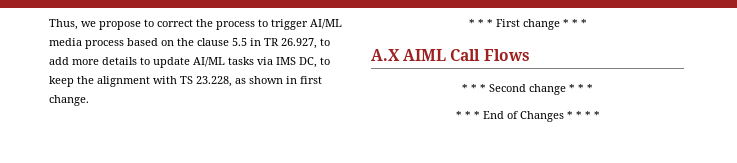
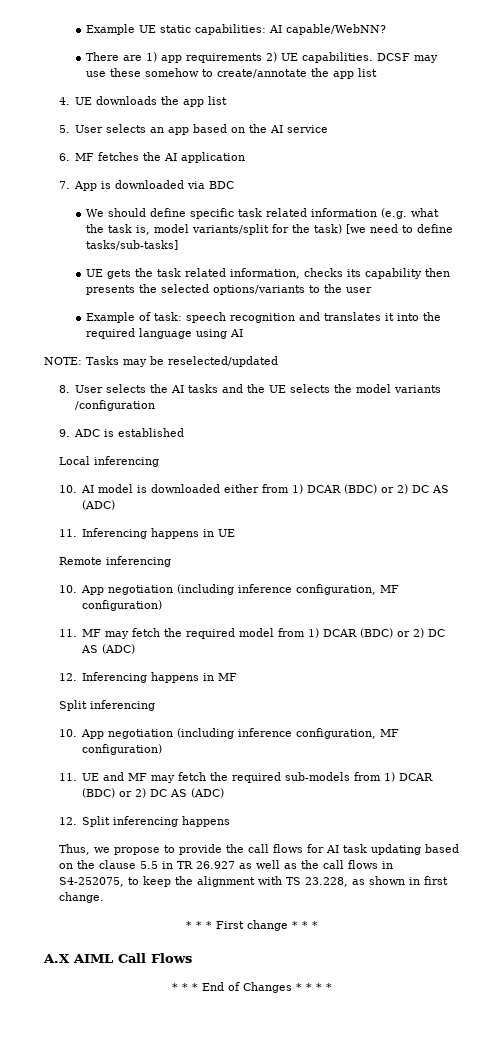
[49,19,343,30] [49,38,125,49] Thus, we propose to correct the process to trigger AI/ML media process -> [85,24,386,35] [85,52,438,63] [85,68,377,79] [58,96,228,107] [58,124,329,135] [58,152,246,163] [58,180,235,191] [85,208,439,219] [85,224,453,235] [85,240,178,250] [85,268,450,279] [85,284,372,295] [85,312,441,323] [85,328,243,339] [44,356,278,367] [58,384,442,393] [75,400,156,411] [58,428,185,437] [58,456,159,467] [58,484,450,494] [82,500,116,510] [58,528,236,539] [58,556,171,567] [58,584,400,595] [82,600,163,611] [58,628,446,639] [81,644,136,654] [58,672,238,683] [58,700,155,711] [58,728,400,739] [82,744,163,755] [58,772,434,783] [82,788,225,798] [58,816,231,827] [58,844,421,855] Example UE static capabilities: AI capable/WebNN? // There are 1) app requirements 2) UE capabilities. DCSF may use these somehow to create/annotate the app list // 4. UE downloads the app list // 5. User selects an app based on the AI service // 6. MF fetches the AI application // 7. App is downloaded via BDC // We should define specific task related information (e.g. what the task is, model variants/split for the task) [we need to define tasks/sub-tasks] // UE gets the task related information, checks its capability then presents the selected options/variants to the user // Example of task: speech recognition and translates it into the required language using AI // NOTE: Tasks may be reselected/updated // 8. User selects the AI tasks and the UE selects the model variants /configuration // 9. ADC is established // Local inferencing // 10. AI model is downloaded either from 1) DCAR (BDC) or 2) DC AS (ADC) // 11. Inferencing happens in UE // Remote inferencing // 10. App negotiation (including inference configuration, MF configuration) // 11. MF may fetch the required model from 1) DCAR (BDC) or 2) DC AS (ADC) // 12. Inferencing happens in MF // Split inferencing // 10. App negotiation (including inference configuration, MF configuration) // 11. UE and MF may fetch the required sub-models from 1) DCAR (BDC) or 2) DC AS (ADC) // 12. Split inferencing happens // Thus, we propose to provide the call flows for AI task updating
[281,38,331,49] [49,57,318,68] 26.927, to add more details to update AI/ML tasks via IMS DC, -> [195,860,393,869] [58,877,124,887] 26.927 as well as the call flows in S4-252075,
[462,84,593,95] // * * * Second change * * * -> (192, 958) none

